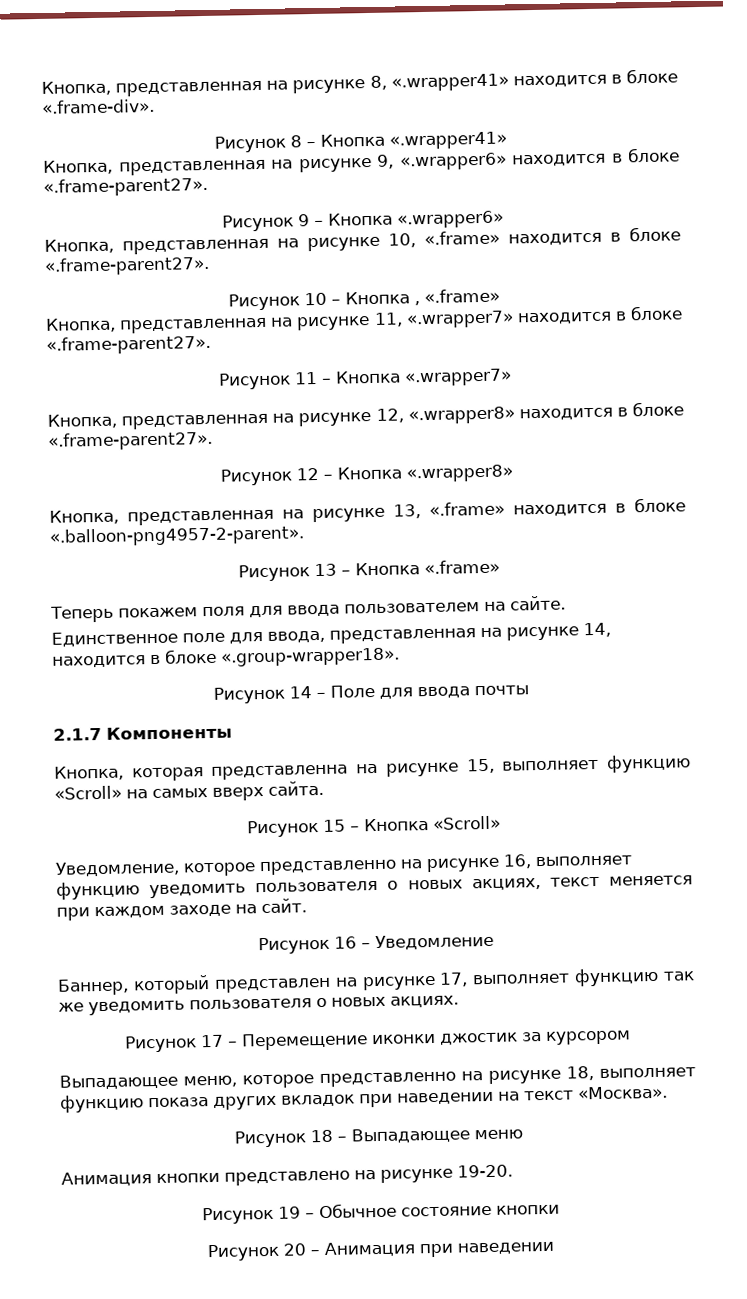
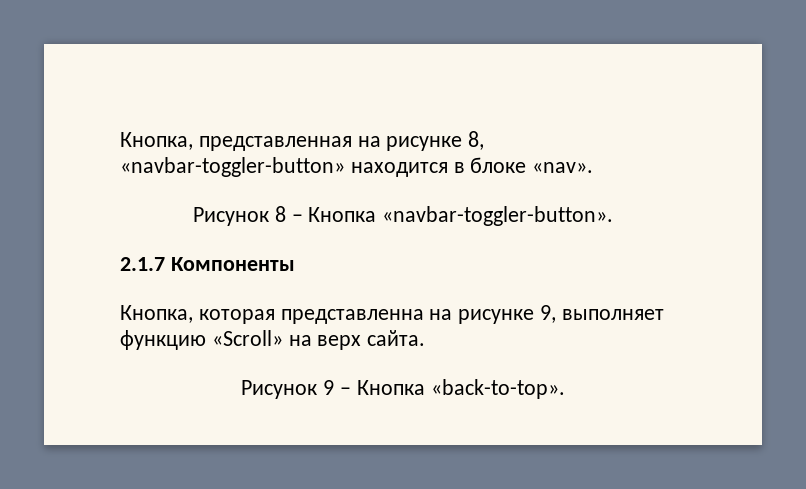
[390,68,678,92] [41,98,155,114] «.wrapper41» находится в блоке «.frame-div». -> [120,157,594,177] «navbar-toggler-button» находится в блоке «nav».
[389,131,507,150] [43,147,680,176] [43,176,208,197] [221,210,504,232] [44,226,681,255] [44,255,210,276] [227,288,500,311] [45,305,683,334] [46,334,211,355] [218,368,512,390] [47,401,684,430] [48,430,213,451] [220,464,513,486] [49,497,686,526] [49,525,305,547] [237,559,500,582] [50,595,566,623] [51,622,611,647] [52,647,400,668] [212,684,529,704] «.wrapper41» // Кнопка, представленная на рисунке 9, «.wrapper6» находится в блоке «.frame-parent27». // Рисунок 9 – Кнопка «.wrapper6» // Кнопка, представленная на рисунке 10, «.frame» находится в блоке «.frame-parent27». // Рисунок 10 – Кнопка , «.frame» // Кнопка, представленная на рисунке 11, «.wrapper7» находится в блоке «.frame-parent27». // Рисунок 11 – Кнопка «.wrapper7» // Кнопка, представленная на рисунке 12, «.wrapper8» находится в блоке «.frame-parent27». // Рисунок 12 – Кнопка «.wrapper8» // Кнопка, представленная на рисунке 13, «.frame» находится в блоке «.balloon-png4957-2-parent». // Рисунок 13 – Кнопка «.frame» // Теперь покажем поля для ввода пользователем на сайте. // Единственное поле для ввода, представленная на рисунке 14, находится в блоке «.group-wrapper18». // Рисунок 14 – Поле для ввода почты -> [382,206,614,226] «navbar-toggler-button».
[466,758,495,774] 15, -> [540,305,557,323] 9,
[152,787,264,801] самых вверх -> [317,335,362,350] верх
[322,815,501,832] [55,854,632,877] [56,875,693,900] [56,898,307,921] [257,933,494,955] [57,967,695,996] [58,995,459,1016] [123,1030,631,1053] [59,1066,696,1090] [60,1085,668,1113] [234,1127,523,1148] [61,1164,513,1187] [201,1202,560,1225] [207,1241,554,1262] 15 – Кнопка «Scroll» // Уведомление, которое представленно на рисунке 16, выполняет функцию уведомить пользователя о новых акциях, текст меняется при каждом заходе на сайт. // Рисунок 16 – Уведомление // Баннер, который представлен на рисунке 17, выполняет функцию так же уведомить пользователя о новых акциях. // Рисунок 17 – Перемещение иконки джостик за курсором // Выпадающее меню, которое представленно на рисунке 18, выполняет функцию показа других вкладок при наведении на текст «Москва». // Рисунок 18 – Выпадающее меню // Анимация кнопки представлено на рисунке 19-20. // Рисунок 19 – Обычное состояние кнопки // Рисунок 20 – Анимация при наведении -> [323,379,565,399] 9 – Кнопка «back-to-top».

